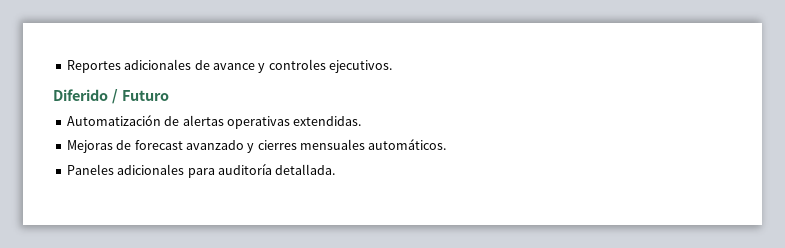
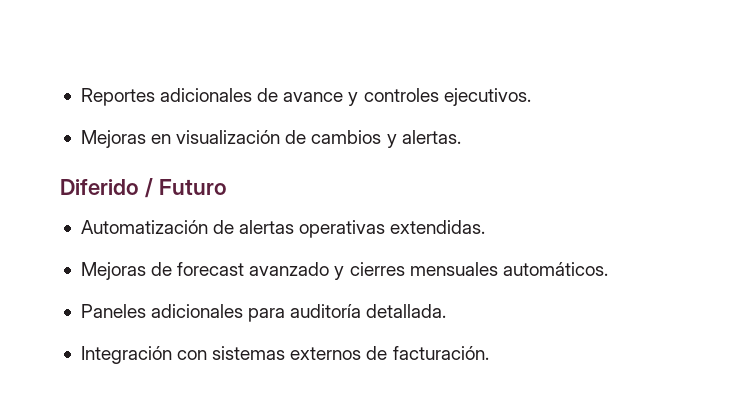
(392, 66) none -> [80,130,461,148] // Mejoras en visualización de cambios y alertas.
(336, 169) none -> [80,346,489,364] // Integración con sistemas externos de facturación.

